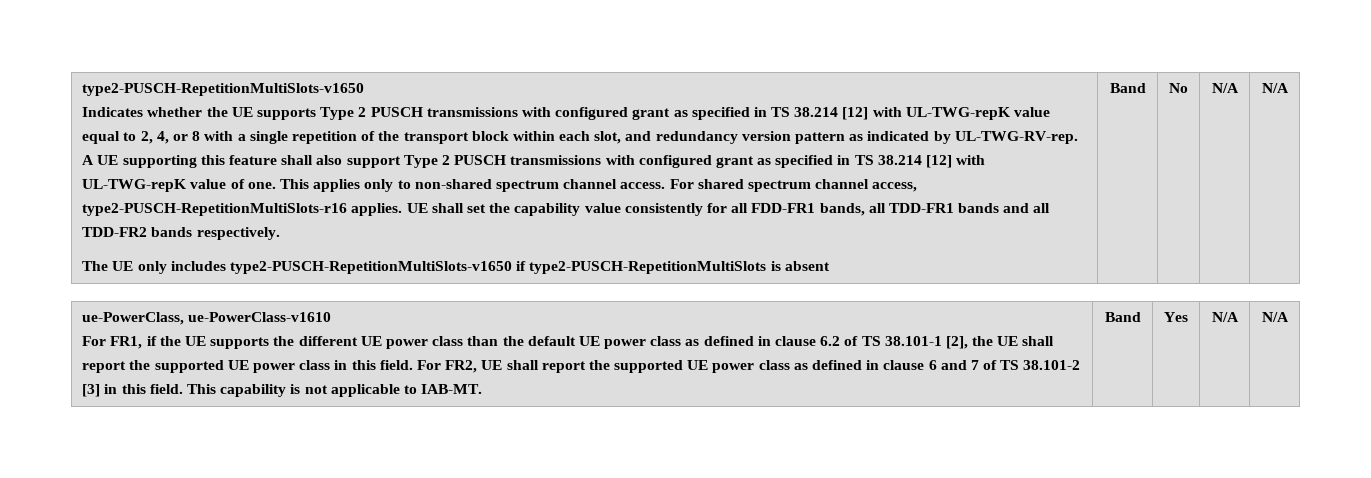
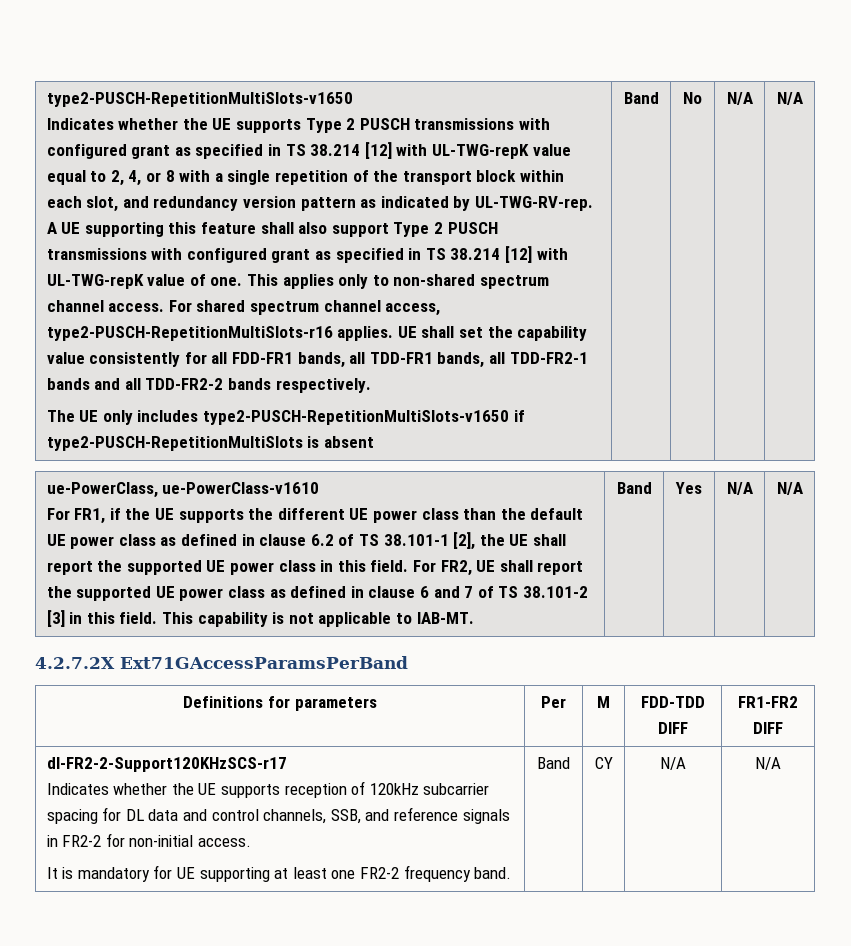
(954, 208) none -> [437,352,588,368] bands, all TDD-FR2-1
[82,227,148,237] TDD-FR2 -> [145,378,224,390] TDD-FR2-2
(1289, 317) none -> [35,656,408,669] [183,696,377,711] [541,696,566,708] [597,696,610,708] [641,696,705,708] [658,722,688,734] [738,696,798,708] [753,722,783,734] [46,757,287,772] [46,781,490,798] [46,807,510,824] [46,833,252,847] [46,865,512,882] [537,757,570,769] [594,757,613,769] [660,757,686,770] [755,757,781,770] // 4.2.7.2X Ext71GAccessParamsPerBand // Definitions for parameters | Per | M | FDD-TDD DIFF | FR1-FR2 DIFF // dl-FR2-2-Support120KHzSCS-r17 // Indicates whether the UE supports reception of 120kHz subcarrier spacing for DL data and control channels, SSB, and reference signals in FR2-2 for non-initial access. // It is mandatory for UE supporting at least one FR2-2 frequency band. | Band | CY | N/A | N/A

